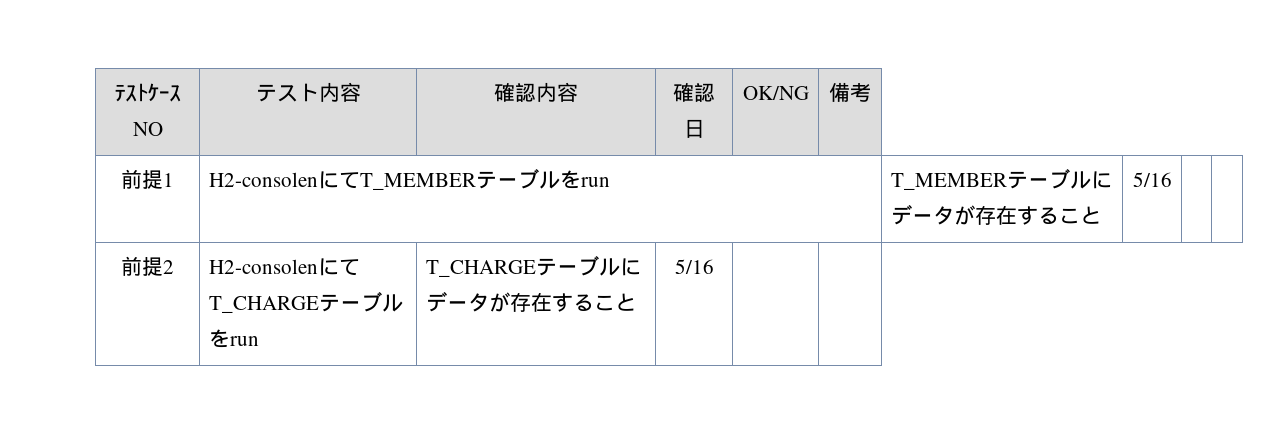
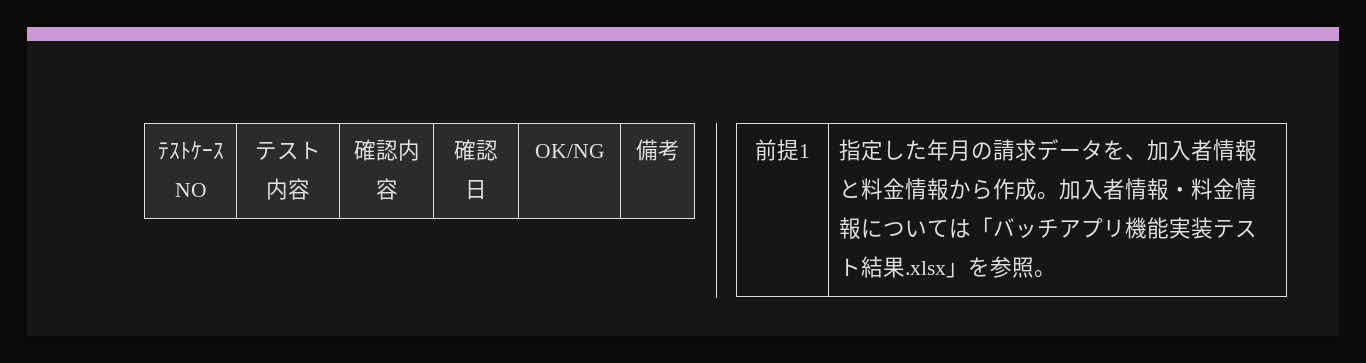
[208,169,610,190] [890,169,1112,190] [890,204,1101,225] [1132,172,1172,187] [121,256,174,276] [208,258,360,276] [208,292,403,313] [208,329,259,348] [425,256,641,277] [425,291,636,312] [674,259,714,274] H2-consolenにてT_MEMBERテーブルをrun | T_MEMBERテーブルにデータが存在すること | 5/16 | | // 前提2 | H2-consolenにてT_CHARGEテーブルをrun | T_CHARGEテーブルにデータが存在すること | 5/16 | | -> [838,139,1257,162] [838,178,1257,201] [838,217,1257,240] [838,256,1056,278] 指定した年月の請求データを、加入者情報と料金情報から作成。加入者情報・料金情報については「バッチアプリ機能実装テスト結果.xlsx」を参照。

